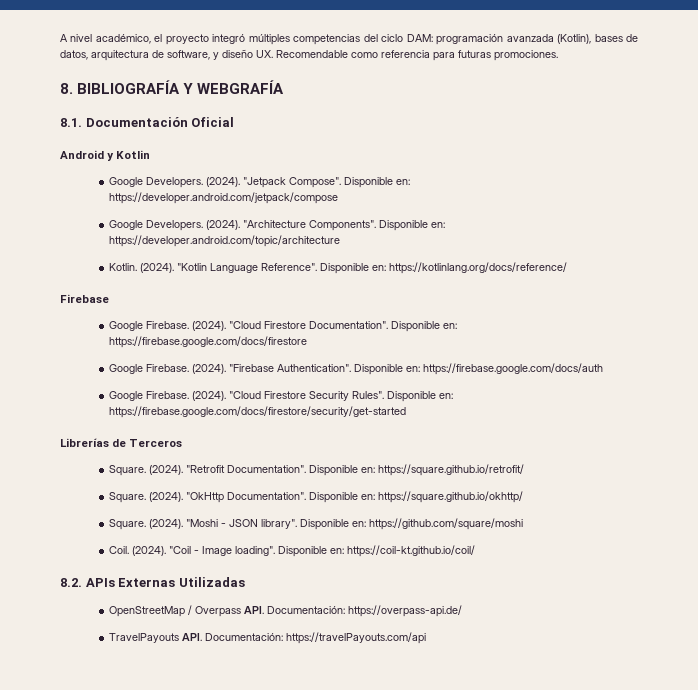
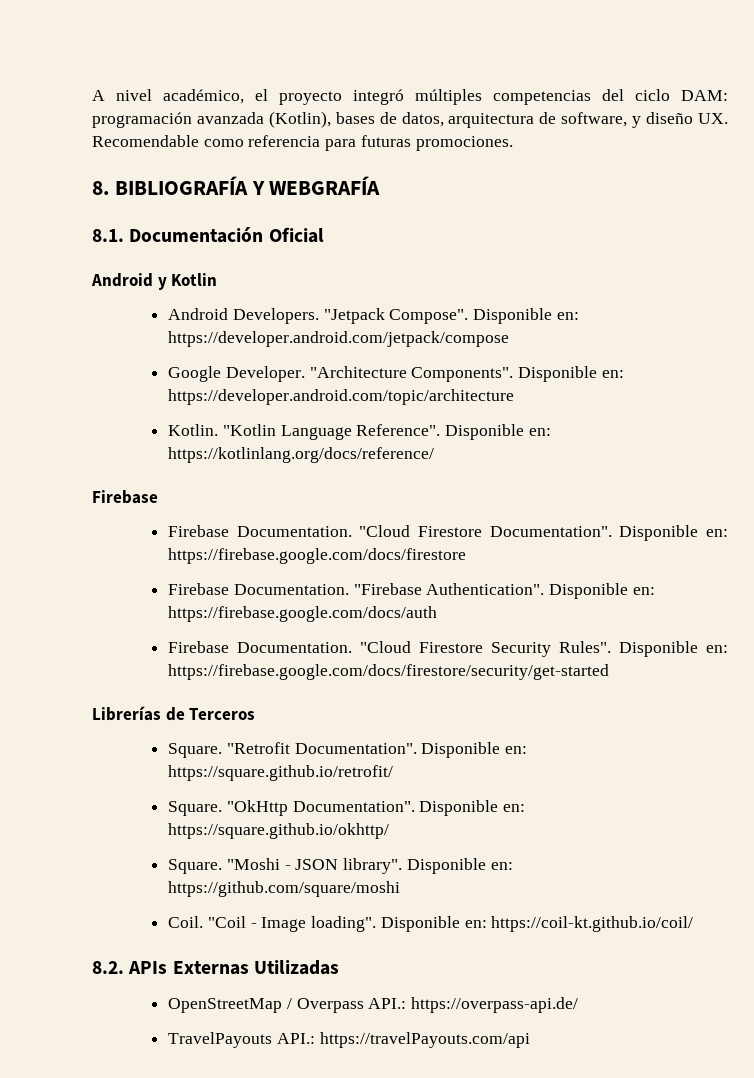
[108,177,240,188] Google Developers. (2024). -> [168,308,319,324] Android Developers.
[145,220,240,231] Developers. (2024). -> [225,366,305,382] Developer.
[139,263,174,273] (2024). -> (219, 430) none
[108,321,226,331] Google Firebase. (2024). -> [168,525,352,537] Firebase Documentation.
[108,364,226,374] Google Firebase. (2024). -> [168,583,349,595] Firebase Documentation.
[108,391,226,401] Google Firebase. (2024). -> [168,641,353,653] Firebase Documentation.
[148,465,183,475] (2024). -> (223, 750) none
[148,492,183,502] (2024). -> (223, 808) none
[148,519,183,529] (2024). -> (223, 866) none
[131,546,166,556] (2024). -> (204, 922) none
[243,606,345,614] API. Documentación: -> [368,998,407,1009] API.:
[181,633,283,641] API. Documentación: -> [276,1033,315,1044] API.:

